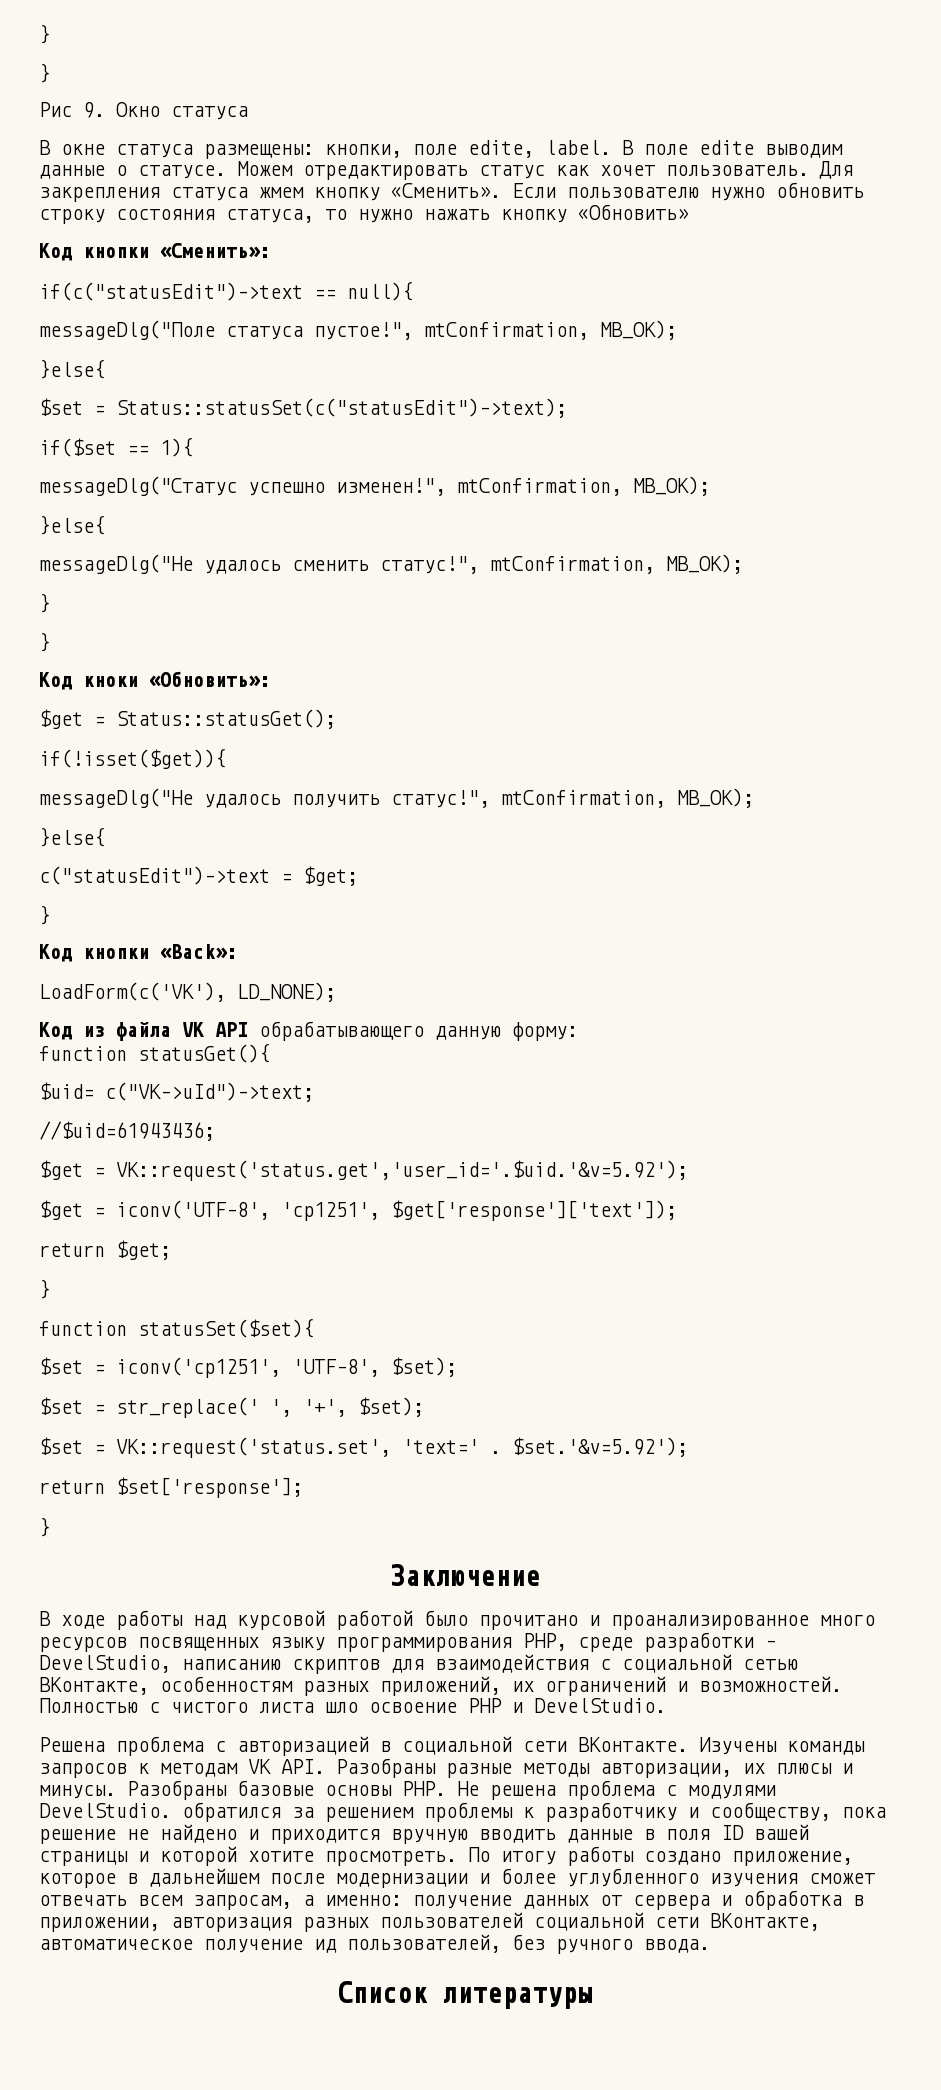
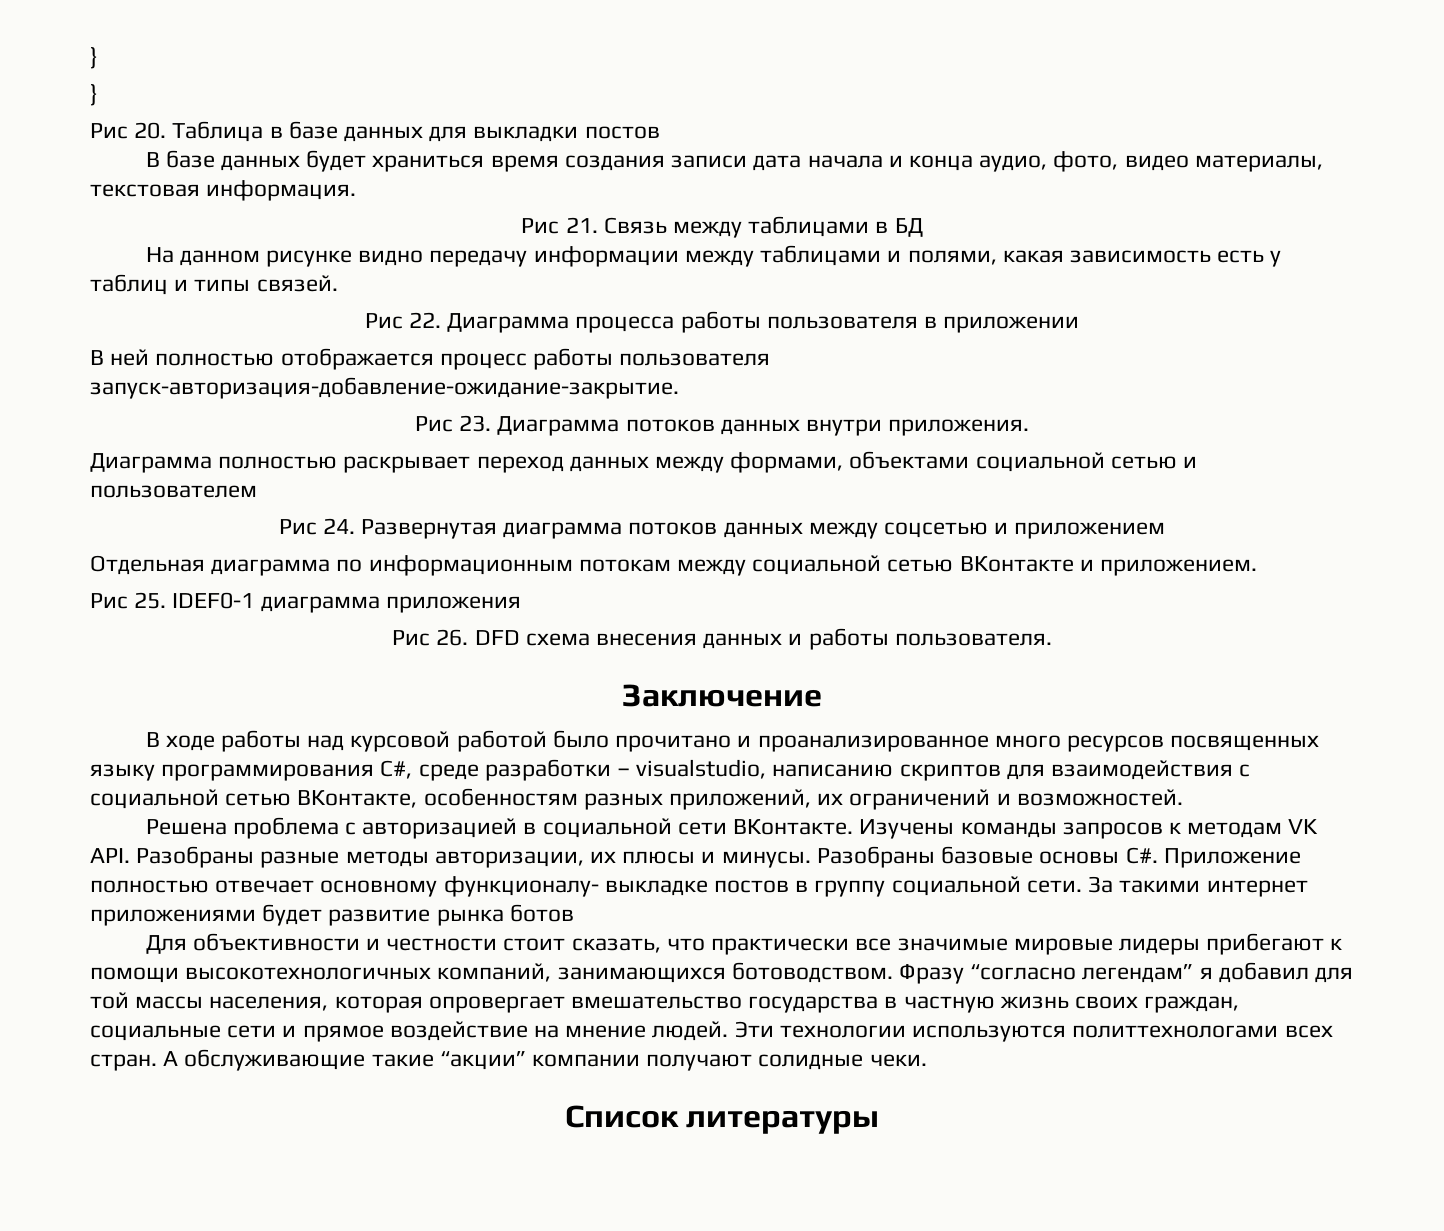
[83,102,248,120] [39,140,843,159] [39,161,853,180] [39,182,864,202] [39,204,688,224] [39,243,270,261] [39,281,413,301] [39,320,677,340] [39,359,105,379] [39,398,567,418] [39,437,193,457] [39,476,710,496] [39,515,105,535] [39,554,743,574] [39,593,50,613] [39,632,50,652] [39,671,270,690] [39,709,336,729] [39,748,226,769] [39,788,754,808] [39,827,105,847] [39,866,358,886] [39,905,50,925] [39,944,237,962] [39,982,336,1002] [39,1021,578,1041] [39,1043,270,1063] [39,1082,314,1102] [39,1121,215,1141] [39,1160,688,1181] [39,1200,677,1221] [39,1240,171,1260] [39,1279,50,1299] [39,1318,314,1338] [39,1357,457,1378] [39,1397,424,1418] [39,1437,688,1458] [39,1477,303,1498] [39,1517,50,1537] 9. Окно статуса // В окне статуса размещены: кнопки, поле edite, label. В поле edite выводим данные о статусе. Можем отредактировать статус как хочет пользователь. Для закрепления статуса жмем кнопку «Сменить». Если пользователю нужно обновить строку состояния статуса, то нужно нажать кнопку «Обновить» // Код кнопки «Сменить»: // if(c("statusEdit")–>text == null){ // messageDlg("Поле статуса пустое!", mtConfirmation, MB_OK); // }else{ // $set = Status::statusSet(c("statusEdit")–>text); // if($set == 1){ // messageDlg("Статус успешно изменен!", mtConfirmation, MB_OK); // }else{ // messageDlg("Не удалось сменить статус!", mtConfirmation, MB_OK); // } // } // Код кноки «Обновить»: // $get = Status::statusGet(); // if(!isset($get)){ // messageDlg("Не удалось получить статус!", mtConfirmation, MB_OK); // }else{ // c("statusEdit")–>text = $get; // } // Код кнопки «Back»: // LoadForm(c('VK'), LD_NONE); // Код из файла VK API обрабатывающего данную форму: // function statusGet(){ // $uid= c("VK–>uId")–>text; // //$uid=61943436; // $get = VK::request('status.get','user_id='.$uid.'&v=5.92'); // $get = iconv('UTF–8', 'cp1251', $get['response']['text']); // return $get; // } // function statusSet($set){ // $set = iconv('cp1251', 'UTF–8', $set); // $set = str_replace(' ', '+', $set); // $set = VK::request('status.set', 'text=' . $set.'&v=5.92'); // return $set['response']; // } -> [134,121,660,142] [145,150,1323,172] [90,180,357,201] [521,216,923,238] [145,245,1282,267] [90,274,338,295] [364,311,1080,333] [90,348,771,370] [90,377,679,399] [414,415,1030,436] [90,451,1198,473] [90,485,257,498] [278,518,1166,539] [90,555,1258,576] [90,592,521,613] [392,628,1052,650] 20. Таблица в базе данных для выкладки постов // В базе данных будет храниться время создания записи дата начала и конца аудио, фото, видео материалы, текстовая информация. // Рис 21. Связь между таблицами в БД // На данном рисунке видно передачу информации между таблицами и полями, какая зависимость есть у таблиц и типы связей. // Рис 22. Диаграмма процесса работы пользователя в приложении // В ней полностью отображается процесс работы пользователя запуск-авторизация-добавление-ожидание-закрытие. // Рис 23. Диаграмма потоков данных внутри приложения. // Диаграмма полностью раскрывает переход данных между формами, объектами социальной сетью и пользователем // Рис 24. Развернутая диаграмма потоков данных между соцсетью и приложением // Отдельная диаграмма по информационным потокам между социальной сетью ВКонтакте и приложением. // Рис 25. IDEF0-1 диаграмма приложения // Рис 26. DFD схема внесения данных и работы пользователя.
[523,1633,567,1651] PHP, -> [380,760,413,779] C#,
[39,1655,171,1673] DevelStudio, -> [636,759,767,779] visualstudio,
[39,1698,666,1713] Полностью с чистого листа шло освоение PHP и DevelStudio. -> (1183, 797) none
[402,1780,776,1800] [39,1802,886,1822] [39,1824,809,1844] [39,1846,853,1866] [39,1868,875,1888] [39,1890,864,1910] [39,1912,820,1932] [39,1934,710,1954] PHP. Не решена проблема с модулями DevelStudio. обратился за решением проблемы к разработчику и сообществу, пока решение не найдено и приходится вручную вводить данные в поля ID вашей страницы и которой хотите просмотреть. По итогу работы создано приложение, которое в дальнейшем после модернизации и более углубленного изучения сможет отвечать всем запросам, а именно: получение данных от сервера и обработка в приложении, авторизация разных пользователей социальной сети ВКонтакте, автоматическое получение ид пользователей, без ручного ввода. -> [1125,847,1301,868] [90,876,1308,897] [90,904,574,926] [145,933,1343,955] [90,962,1354,984] [90,992,1240,1013] [90,1021,1333,1042] [90,1049,927,1071] C#. Приложение полностью отвечает основному функционалу- выкладке постов в группу социальной сети. За такими интернет приложениями будет развитие рынка ботов // Для объективности и честности стоит сказать, что практически все значимые мировые лидеры прибегают к помощи высокотехнологичных компаний, занимающихся ботоводством. Фразу “согласно легендам” я добавил для той массы населения, которая опровергает вмешательство государства в частную жизнь своих граждан, социальные сети и прямое воздействие на мнение людей. Эти технологии используются политтехнологами всех стран. А обслуживающие такие “акции” компании получают солидные чеки.

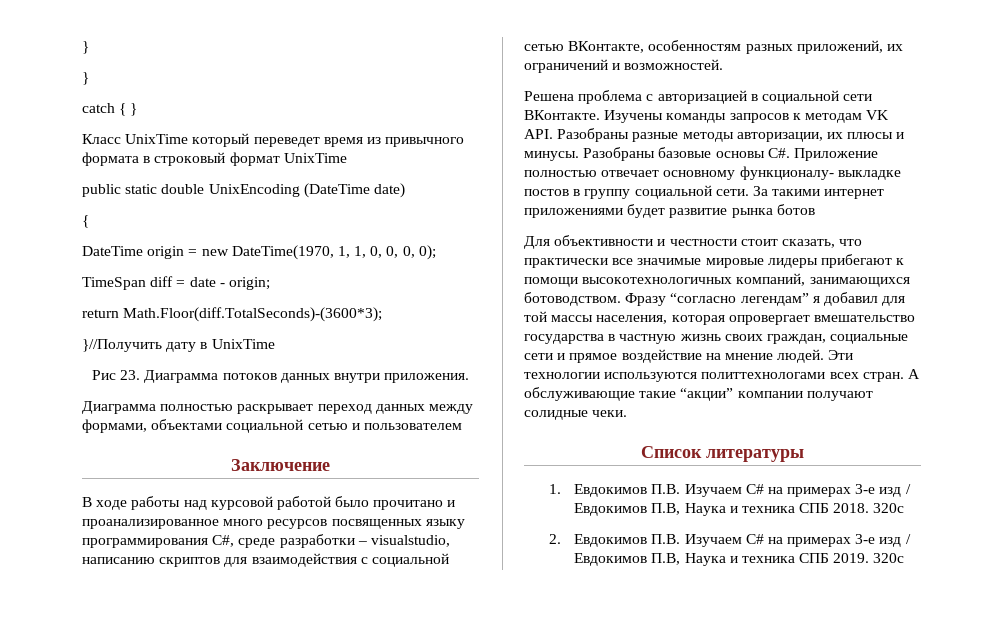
[90,121,660,142] [145,150,1323,172] [90,180,357,201] [521,216,923,238] [145,245,1282,267] [90,274,338,295] [364,311,1080,333] [90,348,771,370] [90,377,679,399] Рис 20. Таблица в базе данных для выкладки постов // В базе данных будет храниться время создания записи дата начала и конца аудио, фото, видео материалы, текстовая информация. // Рис 21. Связь между таблицами в БД // На данном рисунке видно передачу информации между таблицами и полями, какая зависимость есть у таблиц и типы связей. // Рис 22. Диаграмма процесса работы пользователя в приложении // В ней полностью отображается процесс работы пользователя запуск-авторизация-добавление-ожидание-закрытие. -> [82,103,138,116] [82,133,465,147] [82,152,347,166] [82,183,405,198] [82,215,89,228] [82,245,436,260] [82,276,270,290] [82,307,383,322] [82,339,275,352] catch { } // Класс UnixTime который переведет время из привычного формата в строковый формат UnixTime // public static double UnixEncoding (DateTime date) // { // DateTime origin = new DateTime(1970, 1, 1, 0, 0, 0, 0); // TimeSpan diff = date - origin; // return Math.Floor(diff.TotalSeconds)-(3600*3); // }//Получить дату в UnixTime
[278,518,1166,539] [90,555,1258,576] [90,592,521,613] [392,628,1052,650] // Рис 24. Развернутая диаграмма потоков данных между соцсетью и приложением // Отдельная диаграмма по информационным потокам между социальной сетью ВКонтакте и приложением. // Рис 25. IDEF0-1 диаграмма приложения // Рис 26. DFD схема внесения данных и работы пользователя. -> (462, 426) none
(880, 1122) none -> [549,484,911,497] [574,503,905,516] [549,534,911,547] [574,553,905,566] // 1. Евдокимов П.В. Изучаем C# на примерах 3-е изд / Евдокимов П.В, Наука и техника СПБ 2018. 320с // 2. Евдокимов П.В. Изучаем C# на примерах 3-е изд / Евдокимов П.В, Наука и техника СПБ 2019. 320с

